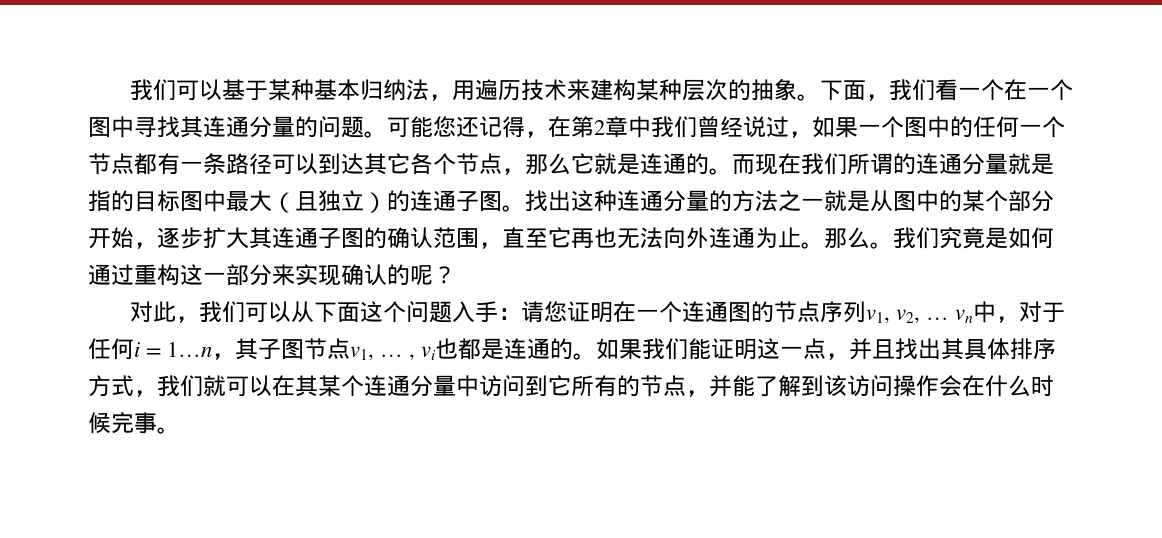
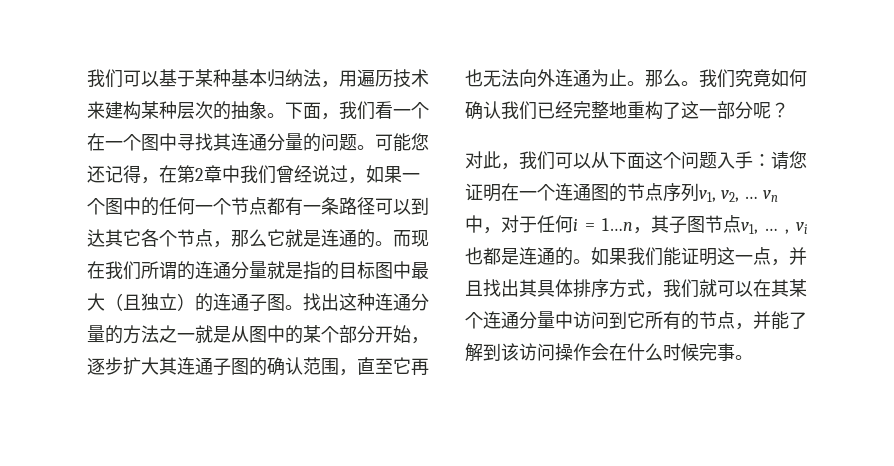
[985,227,1054,249] [88,264,410,286] 是如何通过重构这一部分来实现确认的 -> [771,69,807,87] [465,101,753,120] 如何确认我们已经完整地重构了这一部分

